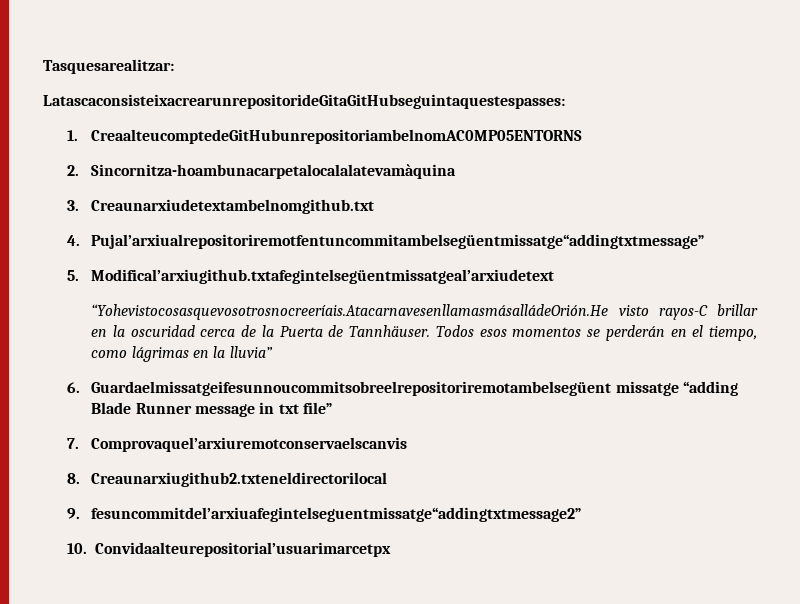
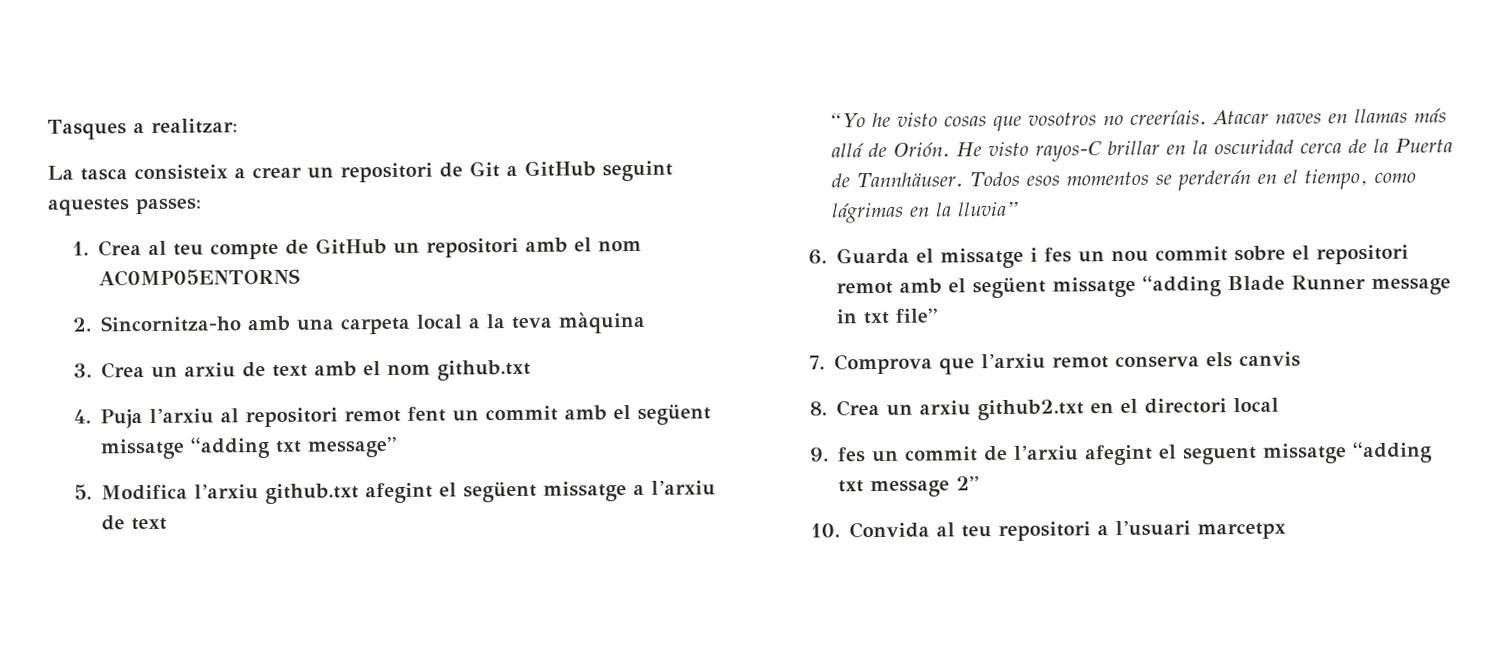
[43,59,174,74] [43,94,565,109] [67,129,583,144] [67,164,457,179] [67,199,375,214] [67,234,705,249] [67,269,555,284] [91,304,609,320] Tasquesarealitzar: // LatascaconsisteixacrearunrepositorideGitaGitHubseguintaquestespasses: // 1. CreaalteucomptedeGitHubunrepositoriambelnomAC0MP05ENTORNS // 2. Sincornitza-hoambunacarpetalocalalatevamàquina // 3. Creaunarxiudetextambelnomgithub.txt // 4. Pujal’arxiualrepositoriremotfentuncommitambelsegüentmissatge“addingtxtmessage” // 5. Modifical’arxiugithub.txtafegintelsegüentmissatgeal’arxiudetext // “Yohevistocosasquevosotrosnocreeríais.AtacarnavesenllamasmásalládeOrión.He -> [47,118,238,140] [47,160,673,183] [47,197,202,216] [72,237,643,260] [98,268,301,287] [72,311,647,335] [73,359,532,381] [73,404,712,429] [100,436,399,460] [74,480,717,505] [101,515,168,531] [831,108,1448,132] [831,142,983,158] Tasques a realitzar: // La tasca consisteix a crear un repositori de Git a GitHub seguint aquestes passes: // 1. Crea al teu compte de GitHub un repositori amb el nom AC0MP05ENTORNS // 2. Sincornitza-ho amb una carpeta local a la teva màquina // 3. Crea un arxiu de text amb el nom github.txt // 4. Puja l’arxiu al repositori remot fent un commit amb el següent missatge “adding txt message” // 5. Modifica l’arxiu github.txt afegint el següent missatge a l’arxiu de text // “Yo he visto cosas que vosotros no creeríais. Atacar naves en llamas más allá de Orión. He
[91,381,612,396] Guardaelmissatgeifesunnoucommitsobreelrepositoriremotambelsegüent -> [836,244,1410,269] [836,277,1047,299] Guarda el missatge i fes un nou commit sobre el repositori remot amb el següent
[91,437,408,452] [67,472,388,487] [67,507,582,522] [67,542,392,557] Comprovaquel’arxiuremotconservaelscanvis // 8. Creaunarxiugithub2.txteneldirectorilocal // 9. fesuncommitdel’arxiuafegintelseguentmissatge“addingtxtmessage2” // 10. Convidaalteurepositorial’usuarimarcetpx -> [834,351,1302,375] [809,397,1280,421] [810,441,1434,466] [838,476,981,498] [810,520,1287,542] Comprova que l’arxiu remot conserva els canvis // 8. Crea un arxiu github2.txt en el directori local // 9. fes un commit de l’arxiu afegint el seguent missatge “adding txt message 2” // 10. Convida al teu repositori a l’usuari marcetpx

